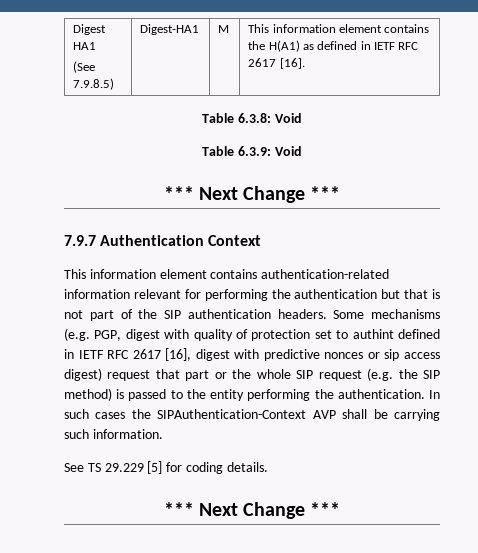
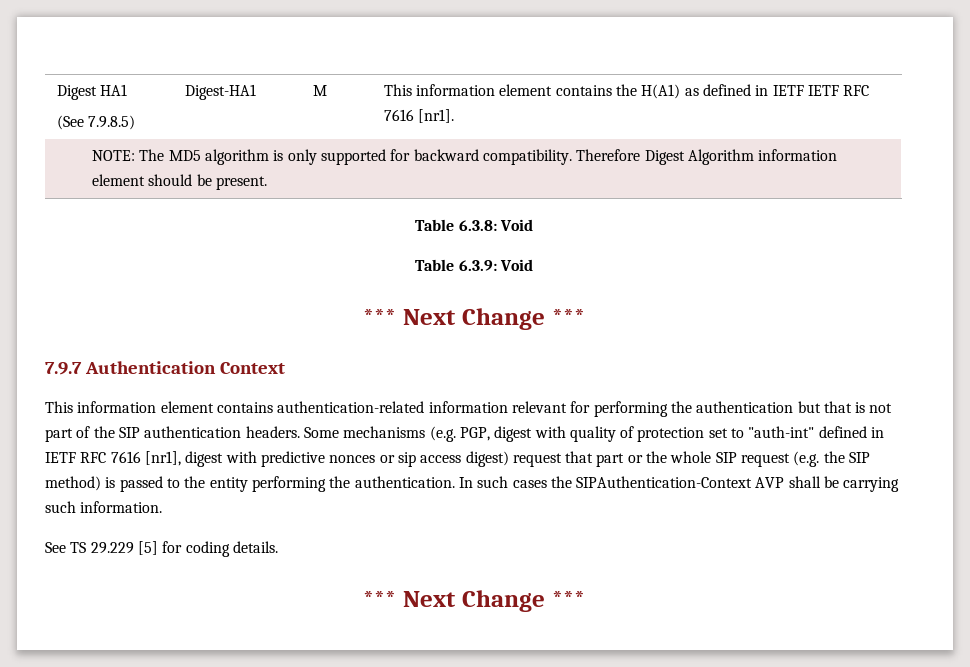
[398,42,419,50] [248,58,305,69] RFC 2617 [16]. -> [807,85,870,96] [383,109,455,123] [92,149,838,165] [92,174,268,190] IETF RFC 7616 [nr1]. // NOTE: The MD5 algorithm is only supported for backward compatibility. Therefore Digest Algorithm information element should be present.
[352,329,440,339] [64,348,192,361] authint defined in IETF RFC 2617 [16], -> [748,426,885,438] [45,451,181,466] "auth-int" defined in IETF RFC 7616 [nr1],

